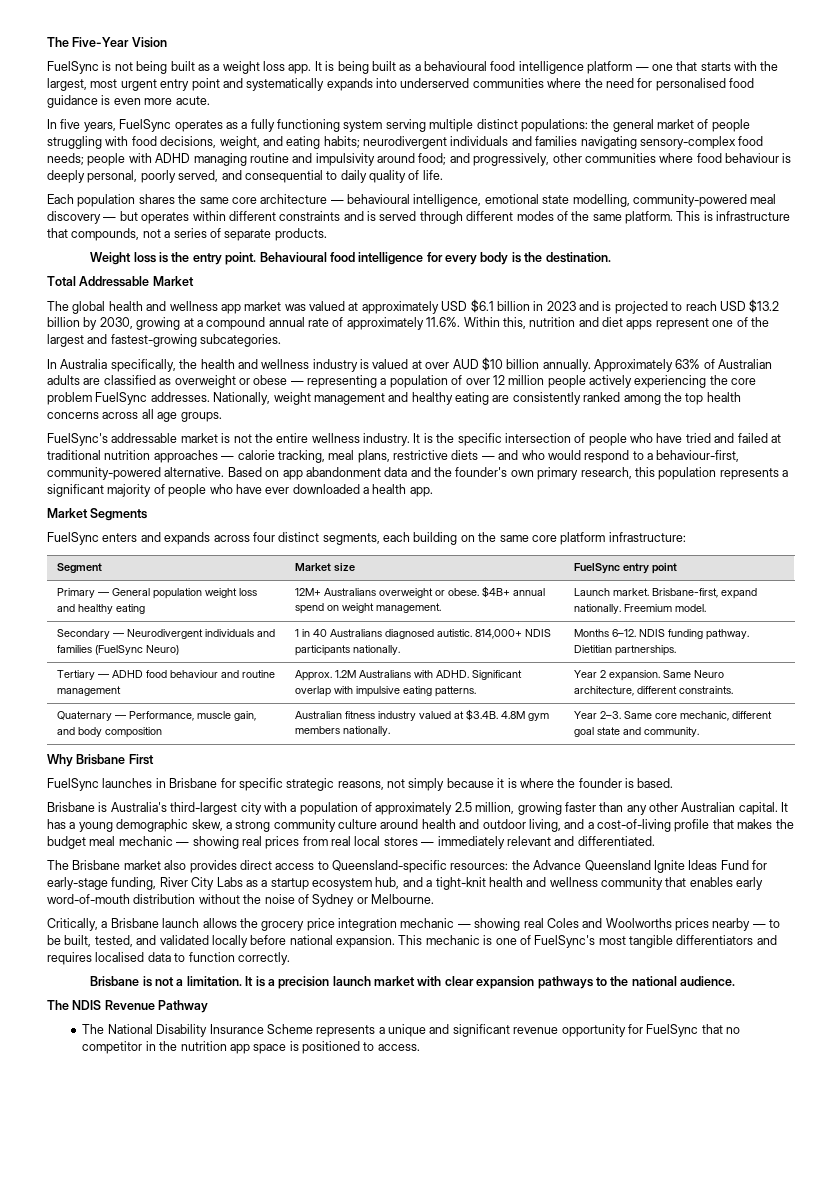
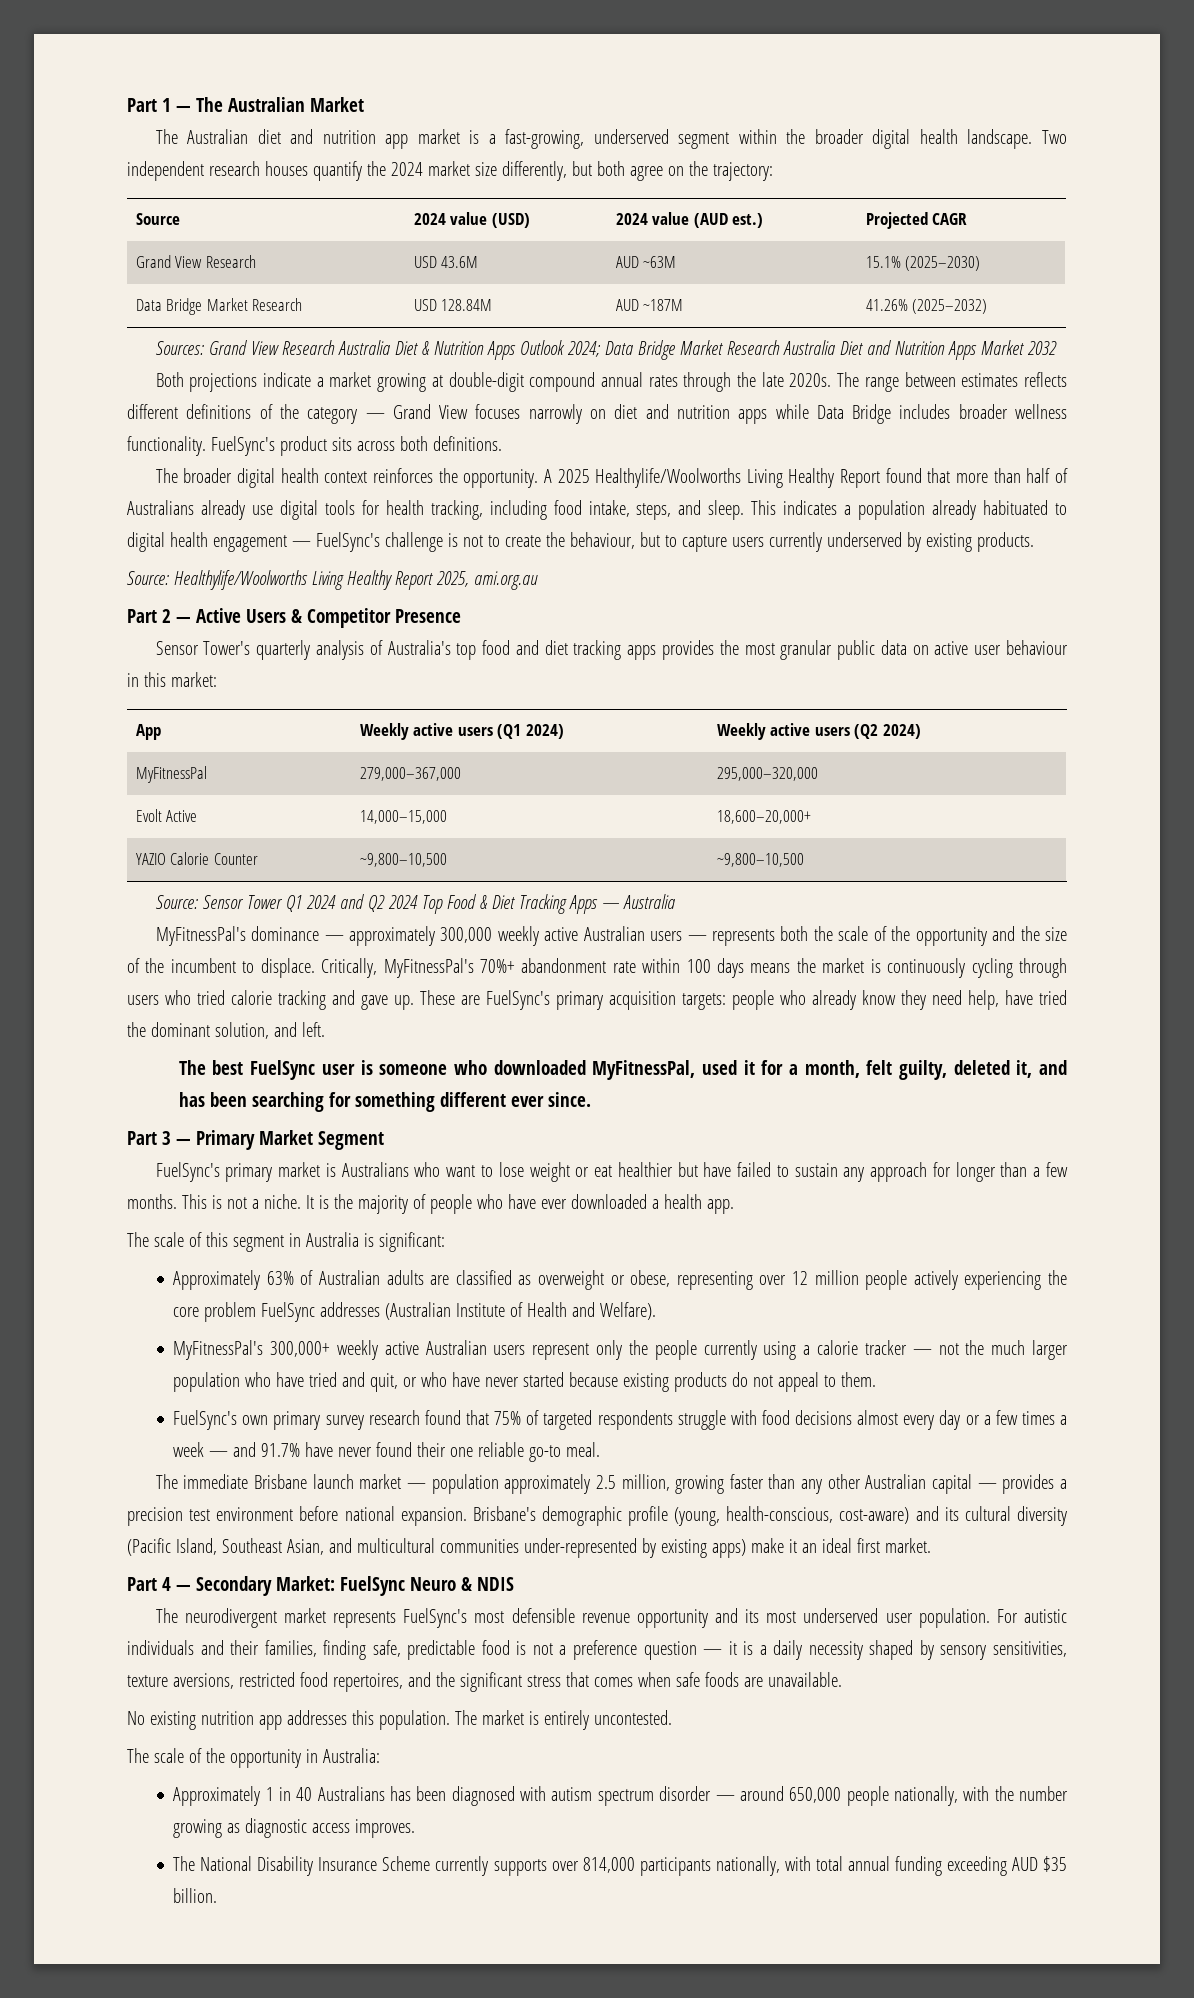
[47,37,167,48] [47,61,779,74] [47,78,754,91] [47,95,210,108] [47,119,750,132] [47,136,764,149] [47,153,792,166] [47,170,443,183] [47,194,777,207] [47,211,791,224] [47,228,327,241] [90,252,611,265] [47,276,194,287] [47,299,780,314] [47,317,133,330] The Five-Year Vision // FuelSync is not being built as a weight loss app. It is being built as a behavioural food intelligence platform — one that starts with the largest, most urgent entry point and systematically expands into underserved communities where the need for personalised food guidance is even more acute. // In five years, FuelSync operates as a fully functioning system serving multiple distinct populations: the general market of people struggling with food decisions, weight, and eating habits; neurodivergent individuals and families navigating sensory-complex food needs; people with ADHD managing routine and impulsivity around food; and progressively, other communities where food behaviour is deeply personal, poorly served, and consequential to daily quality of life. // Each population shares the same core architecture — behavioural intelligence, emotional state modelling, community-powered meal discovery — but operates within different constraints and is served through different modes of the same platform. This is infrastructure that compounds, not a series of separate products. // Weight loss is the entry point. Behavioural food intelligence for every body is the destination. // Total Addressable Market // The global health and wellness app market was valued at approximately USD $6.1 billion in 2023 and is projected to reach USD $13.2 billion by 2030, -> [127,97,364,112] [155,129,1068,149] [127,161,773,181] [135,213,180,225] [413,212,530,228] [615,212,764,228] [865,212,968,229] [135,255,256,268] [413,256,479,268] [615,256,677,268] [865,256,981,271] [135,298,303,315] [413,299,493,311] [615,299,684,311] [865,299,988,314] [155,340,1057,360] [155,372,372,392] Part 1 — The Australian Market // The Australian diet and nutrition app market is a fast-growing, underserved segment within the broader digital health landscape. Two independent research houses quantify the 2024 market size differently, but both agree on the trajectory: // Source | 2024 value (USD) | 2024 value (AUD est.) | Projected CAGR // Grand View Research | USD 43.6M | AUD ~63M | 15.1% (2025–2030) // Data Bridge Market Research | USD 128.84M | AUD ~187M | 41.26% (2025–2032) // Sources: Grand View Research Australia Diet & Nutrition Apps Outlook 2024; Data Bridge Market Research Australia Diet and Nutrition Apps Market 2032 // Both projections indicate a market
[196,320,203,327] a -> [448,372,524,392] double-digit
[308,317,769,330] [47,334,282,347] [47,357,773,372] [47,375,757,388] [47,392,741,405] [47,409,222,422] [47,433,781,446] [47,450,740,463] [47,467,788,480] [47,484,104,497] rate of approximately 11.6%. Within this, nutrition and diet apps represent one of the largest and fastest-growing subcategories. // In Australia specifically, the health and wellness industry is valued at over AUD $10 billion annually. Approximately 63% of Australian adults are classified as overweight or obese — representing a population of over 12 million people actively experiencing the core problem FuelSync addresses. Nationally, weight management and healthy eating are consistently ranked among the top health concerns across all age groups. // FuelSync's addressable market is not the entire wellness industry. It is the specific intersection of people who have tried and failed at traditional nutrition approaches — calorie tracking, meal plans, restrictive diets — and who would respond to a behaviour-first, community-powered alternative. Based on app abandonment data and the founder's own primary research, this population represents a significant -> [648,372,1067,392] [127,404,1067,424] [127,436,502,456] [155,468,1069,488] [127,500,1068,520] [127,532,1034,552] [127,570,538,590] [127,608,461,628] [155,640,1069,660] [127,672,217,687] [135,724,161,740] [359,723,564,740] [716,723,921,740] [135,766,207,783] [359,767,461,781] [716,767,818,781] [135,809,198,822] [359,810,447,824] [716,810,811,824] [135,852,258,865] [359,853,447,867] [716,853,804,867] [155,894,675,914] [155,926,1068,946] [127,958,1067,978] [127,990,1067,1010] [127,1022,325,1039] [178,1060,1067,1080] [178,1092,591,1112] [127,1130,384,1150] [155,1162,1068,1182] [127,1194,353,1209] rates through the late 2020s. The range between estimates reflects different definitions of the category — Grand View focuses narrowly on diet and nutrition apps while Data Bridge includes broader wellness functionality. FuelSync's product sits across both definitions. // The broader digital health context reinforces the opportunity. A 2025 Healthylife/Woolworths Living Healthy Report found that more than half of Australians already use digital tools for health tracking, including food intake, steps, and sleep. This indicates a population already habituated to digital health engagement — FuelSync's challenge is not to create the behaviour, but to capture users currently underserved by existing products. // Source: Healthylife/Woolworths Living Healthy Report 2025, ami.org.au // Part 2 — Active Users & Competitor Presence // Sensor Tower's quarterly analysis of Australia's top food and diet tracking apps provides the most granular public data on active user behaviour in this market: // App | Weekly active users (Q1 2024) | Weekly active users (Q2 2024) // MyFitnessPal | 279,000–367,000 | 295,000–320,000 // Evolt Active | 14,000–15,000 | 18,600–20,000+ // YAZIO Calorie Counter | ~9,800–10,500 | ~9,800–10,500 // Source: Sensor Tower Q1 2024 and Q2 2024 Top Food & Diet Tracking Apps — Australia // MyFitnessPal's dominance — approximately 300,000 weekly active Australian users — represents both the scale of the opportunity and the size of the incumbent to displace. Critically, MyFitnessPal's 70%+ abandonment rate within 100 days means the market is continuously cycling through users who tried calorie tracking and gave up. These are FuelSync's primary acquisition targets: people who already know they need help, have tried the dominant solution, and left. // The best FuelSync user is someone who downloaded MyFitnessPal, used it for a month, felt guilty, deleted it, and has been searching for something different ever since. // Part 3 — Primary Market Segment // FuelSync's primary market is Australians who want to lose weight or eat healthier but have failed to sustain any approach for longer than a few months. This is not a niche. It is the
[47,508,148,521] [47,532,686,545] [56,563,102,574] [294,563,355,572] [573,563,677,574] [56,588,257,599] [56,604,145,614] [294,586,545,598] [294,603,441,614] [573,588,757,599] [573,604,706,614] [56,629,275,639] [56,645,179,655] [294,629,551,639] [294,645,400,656] [573,629,749,640] [573,645,676,656] [56,670,275,680] [56,686,121,696] [294,670,522,681] [294,686,476,697] [573,670,724,681] [573,686,733,696] [56,711,256,721] [56,727,162,738] [294,709,549,721] [294,726,390,736] [573,711,772,721] [573,727,699,737] [47,754,154,767] [47,778,674,791] [47,802,372,815] Market Segments // FuelSync enters and expands across four distinct segments, each building on the same core platform infrastructure: // Segment | Market size | FuelSync entry point // Primary — General population weight loss and healthy eating | 12M+ Australians overweight or obese. $4B+ annual spend on weight management. | Launch market. Brisbane-first, expand nationally. Freemium model. // Secondary — Neurodivergent individuals and families (FuelSync Neuro) | 1 in 40 Australians diagnosed autistic. 814,000+ NDIS participants nationally. | Months 6–12. NDIS funding pathway. Dietitian partnerships. // Tertiary — ADHD food behaviour and routine management | Approx. 1.2M Australians with ADHD. Significant overlap with impulsive eating patterns. | Year 2 expansion. Same Neuro architecture, different constraints. // Quaternary — Performance, muscle gain, and body composition | Australian fitness industry valued at $3.4B. 4.8M gym members nationally. | Year 2–3. Same core mechanic, different goal state and community. // Why Brisbane First // FuelSync launches in Brisbane for specific strategic reasons, not simply because it is where the founder is based. // Brisbane is Australia's third-largest city with a population of -> [127,1232,445,1252] [173,1270,1067,1290] [173,1302,657,1322] [173,1340,1069,1360] [173,1372,877,1392] [173,1410,1067,1430] [173,1442,601,1462] [155,1474,499,1494] The scale of this segment in Australia is significant: // Approximately 63% of Australian adults are classified as overweight or obese, representing over 12 million people actively experiencing the core problem FuelSync addresses (Australian Institute of Health and Welfare). // MyFitnessPal's 300,000+ weekly active Australian users represent only the people currently using a calorie tracker — not the much larger population who have tried and quit, or who have never started because existing products do not appeal to them. // FuelSync's own primary survey research found that 75% of targeted respondents struggle with food decisions almost every day or a few times a week — and 91.7% have never found their one reliable go-to meal. // The immediate Brisbane launch market — population
[738,802,789,815] [47,819,794,832] [47,836,655,849] [47,860,767,873] [47,877,764,890] [47,894,434,907] [47,918,781,931] [47,935,777,948] [47,952,290,965] [90,976,736,989] [47,1000,209,1013] capital. It has a young demographic skew, a strong community culture around health and outdoor living, and a cost-of-living profile that makes the budget meal mechanic — showing real prices from real local stores — immediately relevant and differentiated. // The Brisbane market also provides direct access to Queensland-specific resources: the Advance Queensland Ignite Ideas Fund for early-stage funding, River City Labs as a startup ecosystem hub, and a tight-knit health and wellness community that enables early word-of-mouth distribution without the noise of Sydney or Melbourne. // Critically, a Brisbane launch allows the grocery price integration mechanic — showing real Coles and Woolworths prices nearby — to be built, tested, and validated locally before national expansion. This mechanic is one of FuelSync's most tangible differentiators and requires localised data to function correctly. // Brisbane is not a limitation. It is a precision launch market with clear expansion pathways to the national audience. // The NDIS Revenue Pathway -> [932,1474,1068,1494] [127,1506,1067,1526] [127,1538,931,1558] [127,1576,514,1596] [155,1608,1067,1628] [127,1640,1067,1660] [127,1672,842,1692] [127,1710,672,1730] [127,1748,380,1768] [173,1786,1068,1806] [173,1818,416,1838] capital — provides a precision test environment before national expansion. Brisbane's demographic profile (young, health-conscious, cost-aware) and its cultural diversity (Pacific Island, Southeast Asian, and multicultural communities under-represented by existing apps) make it an ideal first market. // Part 4 — Secondary Market: FuelSync Neuro & NDIS // The neurodivergent market represents FuelSync's most defensible revenue opportunity and its most underserved user population. For autistic individuals and their families, finding safe, predictable food is not a preference question — it is a daily necessity shaped by sensory sensitivities, texture aversions, restricted food repertoires, and the significant stress that comes when safe foods are unavailable. // No existing nutrition app addresses this population. The market is entirely uncontested. // The scale of the opportunity in Australia: // Approximately 1 in 40 Australians has been diagnosed with autism spectrum disorder — around 650,000 people nationally, with the number growing as diagnostic access improves.
[316,1024,741,1037] [82,1041,420,1054] represents a unique and significant revenue opportunity for FuelSync that no competitor in the nutrition app space is positioned to access. -> [435,1856,1068,1876] [173,1888,218,1903] currently supports over 814,000 participants nationally, with total annual funding exceeding AUD $35 billion.

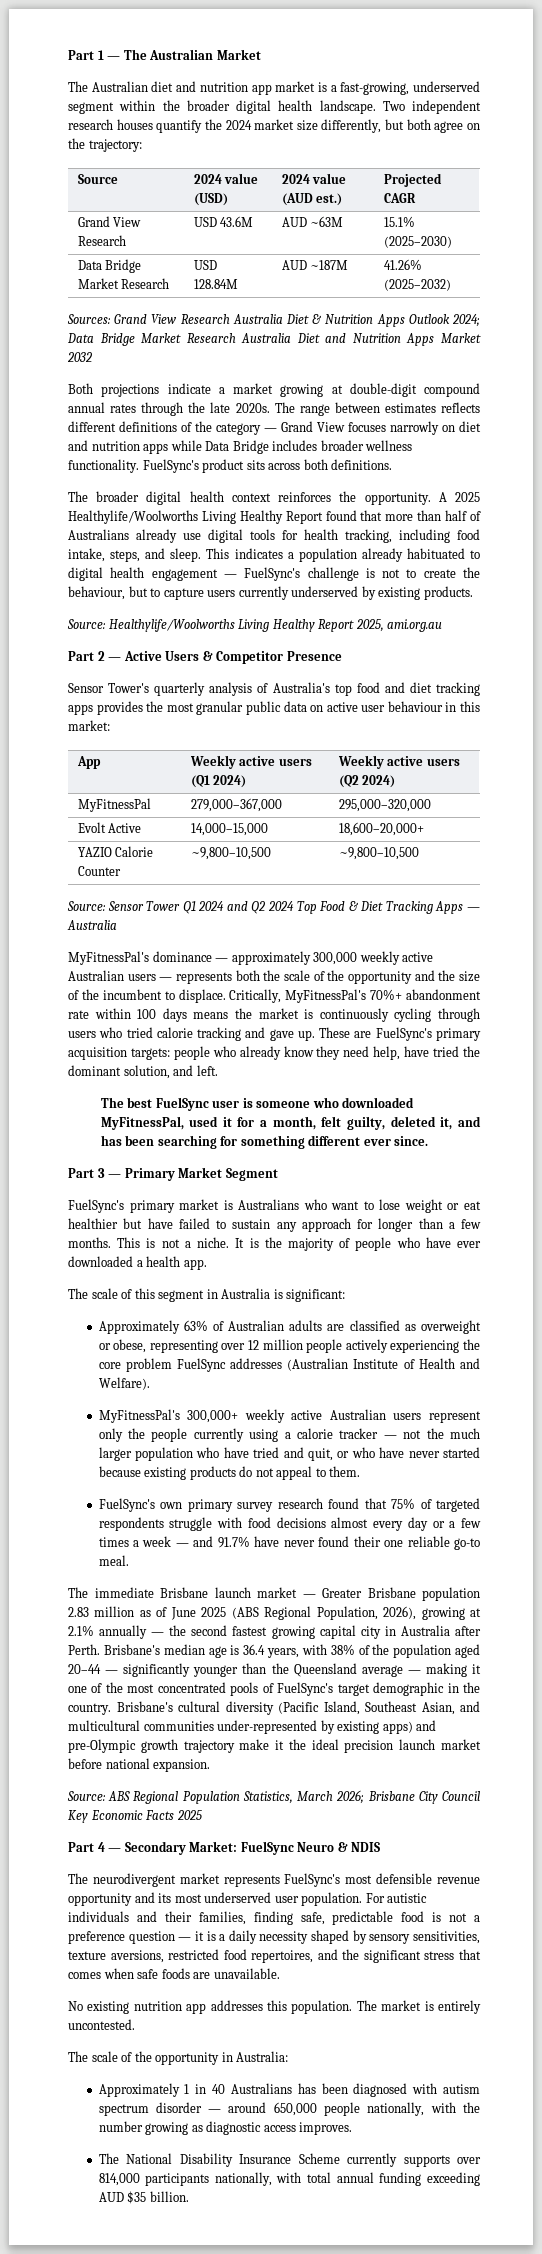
[431,1474,1068,1494] [127,1506,959,1526] population approximately 2.5 million, growing faster than any other Australian capital — provides a precision test environment before national expansion. Brisbane's demographic profile (young, health-conscious, cost-aware) and its -> [322,1587,480,1601] [68,1606,481,1620] [68,1625,481,1639] [68,1644,480,1658] [68,1663,482,1677] [68,1682,480,1696] [68,1701,173,1715] Greater Brisbane population 2.83 million as of June 2025 (ABS Regional Population, 2026), growing at 2.1% annually — the second fastest growing capital city in Australia after Perth. Brisbane's median age is 36.4 years, with 38% of the population aged 20–44 — significantly younger than the Queensland average — making it one of the most concentrated pools of FuelSync's target demographic in the country. Brisbane's
[750,1538,931,1553] make it an ideal first market. -> [416,1720,437,1731] [68,1739,481,1753] [68,1758,211,1772] [67,1790,481,1804] [68,1810,202,1823] and pre-Olympic growth trajectory make it the ideal precision launch market before national expansion. // Source: ABS Regional Population Statistics, March 2026; Brisbane City Council Key Economic Facts 2025

